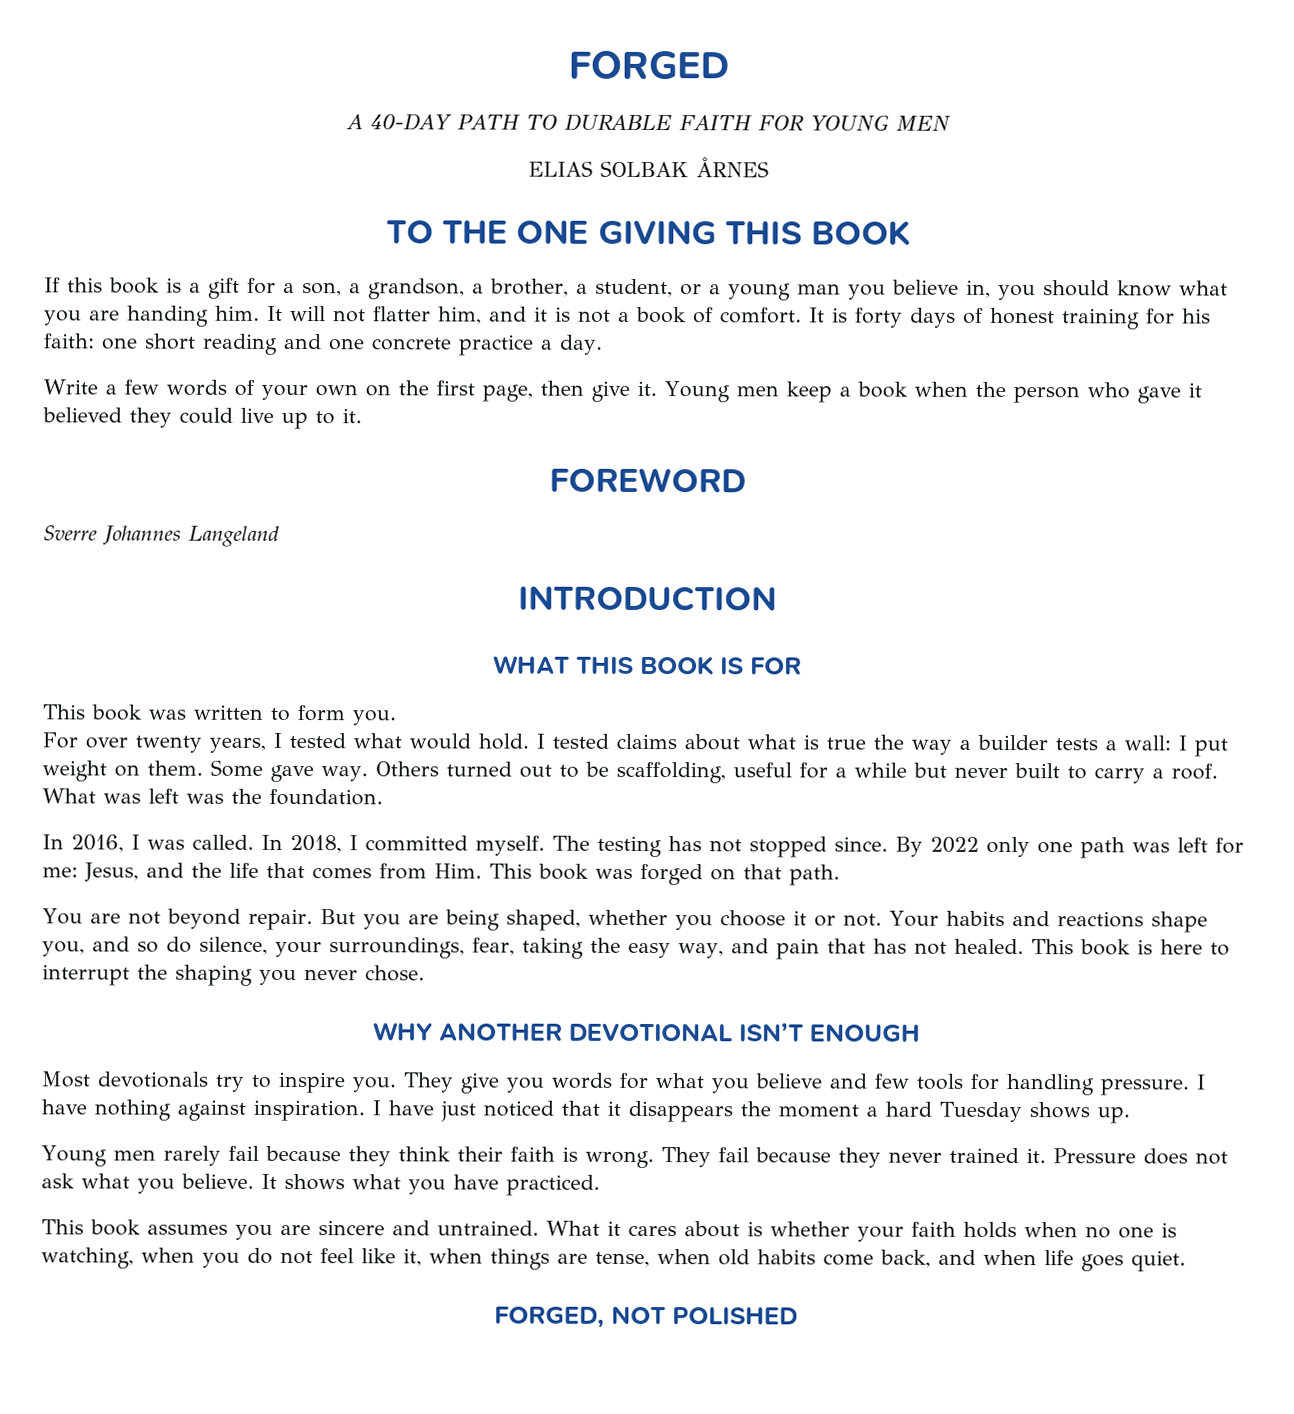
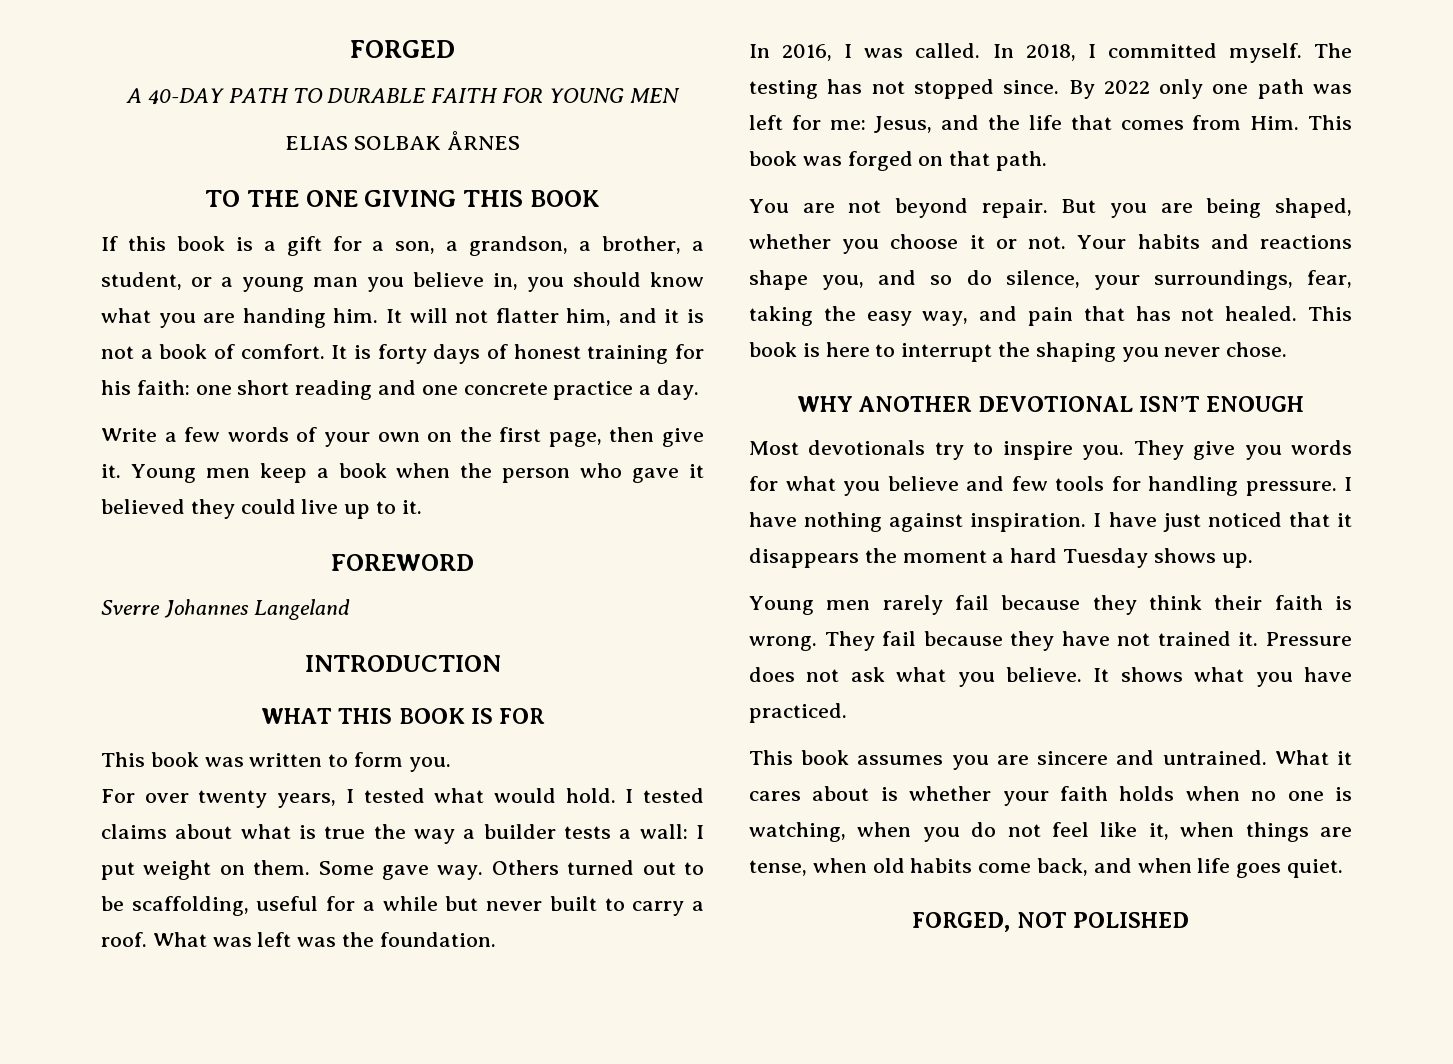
[887,1151,942,1163] never -> [1061,631,1151,646] have not

